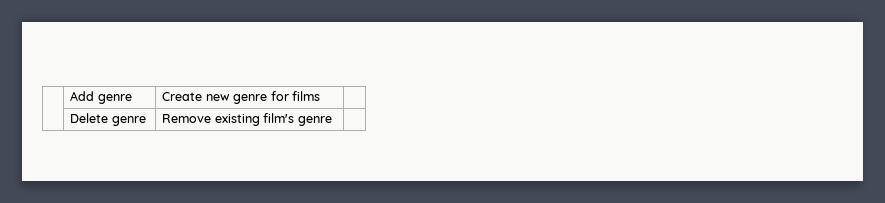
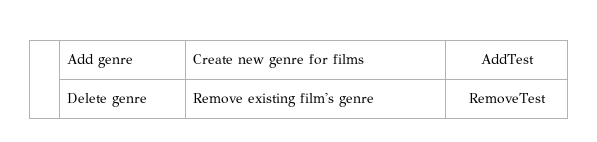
(320, 96) none -> [480,54,534,64] AddTest
(332, 121) none -> [468,93,546,104] RemoveTest

